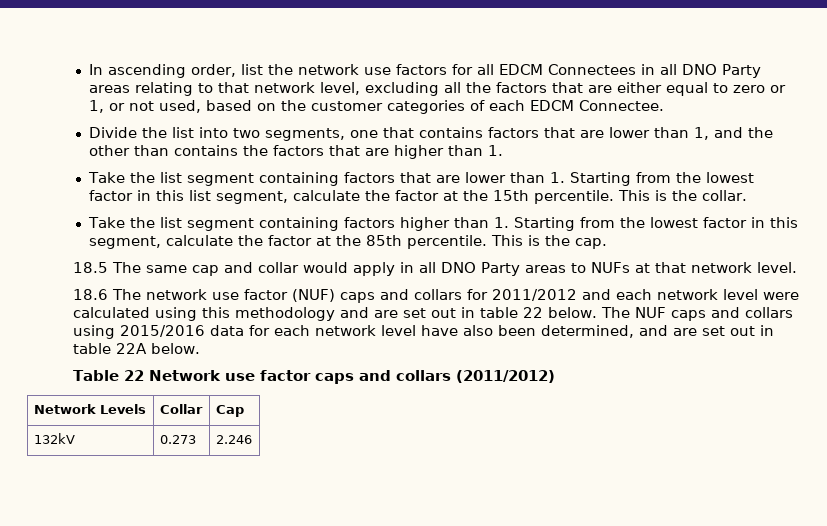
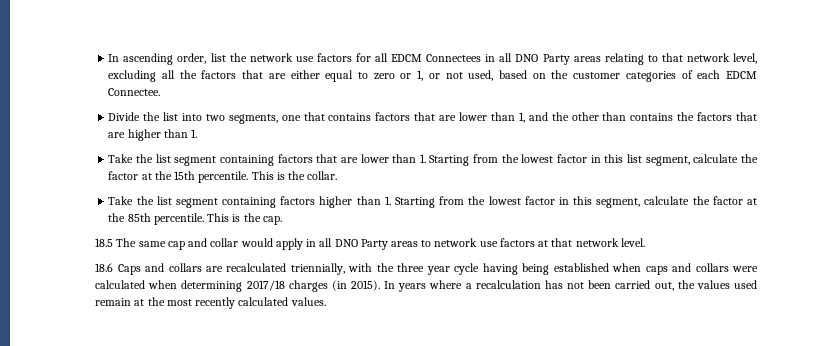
[591,262,631,273] NUFs -> [434,238,535,247] network use factors
[112,289,800,303] [73,307,794,321] [73,325,775,339] [73,343,201,354] [73,370,556,384] [33,404,146,414] [159,404,203,414] [215,405,244,417] [33,433,75,444] [159,435,196,444] [215,435,252,444] The network use factor (NUF) caps and collars for 2011/2012 and each network level were calculated using this methodology and are set out in table 22 below. The NUF caps and collars using 2015/2016 data for each network level have also been determined, and are set out in table 22A below. // Table 22 Network use factor caps and collars (2011/2012) // Network Levels | Collar | Cap // 132kV | 0.273 | 2.246 -> [117,263,759,275] [95,280,757,292] [95,297,326,309] Caps and collars are recalculated triennially, with the three year cycle having being established when caps and collars were calculated when determining 2017/18 charges (in 2015). In years where a recalculation has not been carried out, the values used remain at the most recently calculated values.

